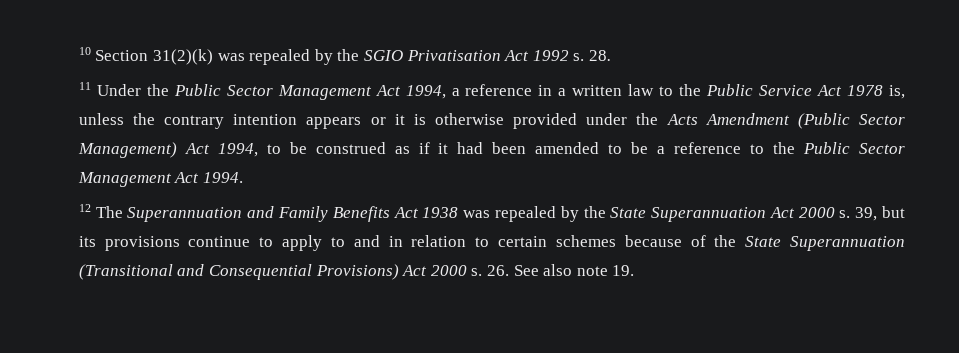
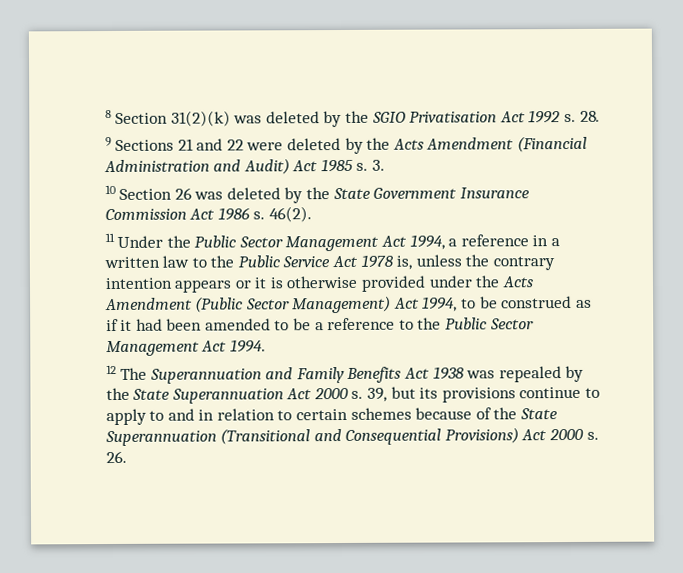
[78,47,91,55] 10 -> [104,110,112,119] 8
[249,49,311,65] repealed -> [265,111,320,124] deleted
(611, 55) none -> [104,135,588,154] [103,158,386,175] [104,184,530,204] [104,206,312,223] // 9 Sections 21 and 22 were deleted by the Acts Amendment (Financial Administration and Audit) Act 1985 s. 3. // 10 Section 26 was deleted by the State Government Insurance Commission Act 1986 s. 46(2).
[513,264,635,276] See also note 19. -> (127, 457) none

